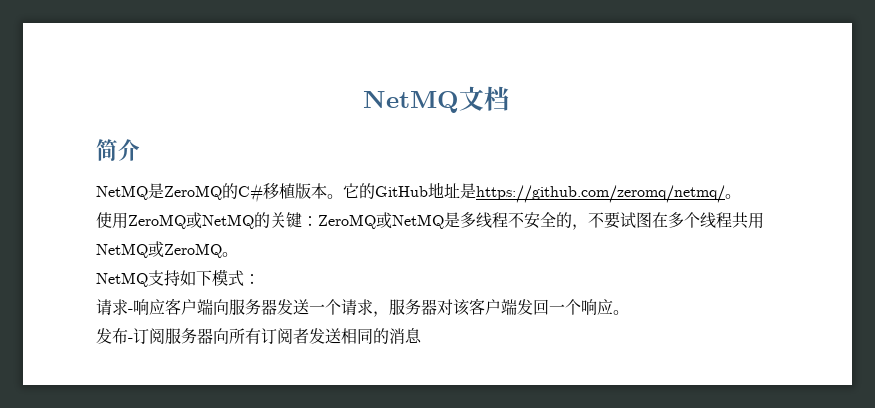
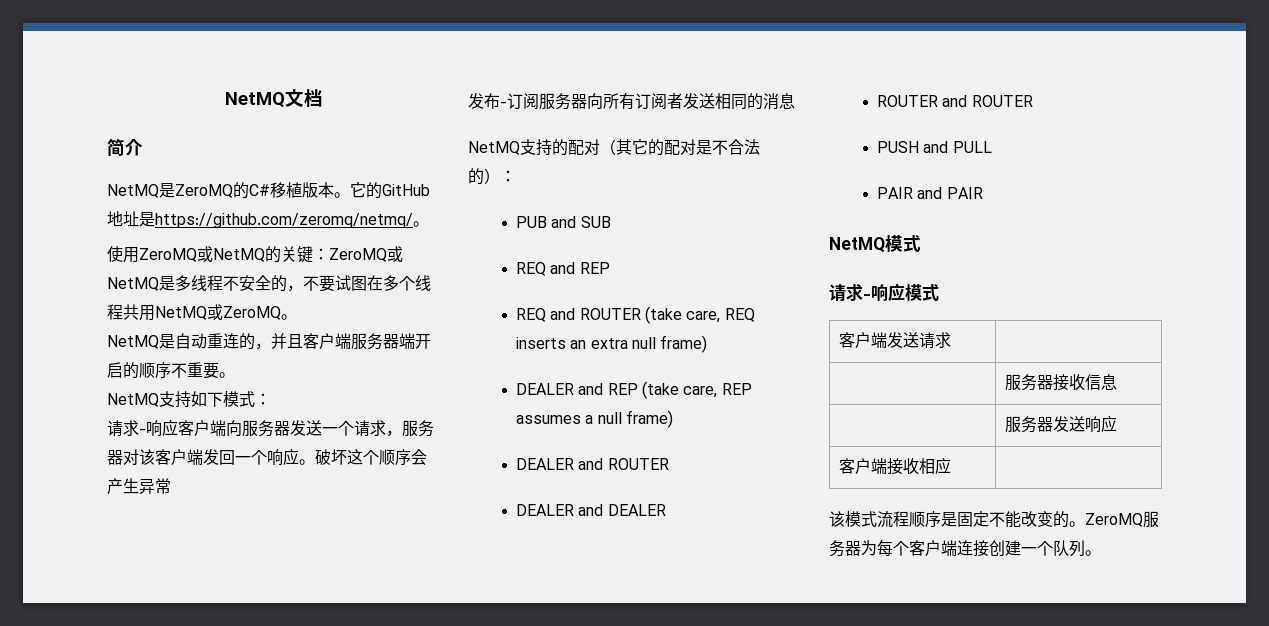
(238, 254) none -> [107,333,431,350] [107,362,235,379] // NetMQ是自动重连的，并且客户端服务器端开启的顺序不重要。
(629, 312) none -> [315,449,427,466] [107,478,171,494] 破坏这个顺序会产生异常
(422, 335) none -> [468,139,760,156] [468,168,516,185] [515,216,611,228] [515,262,610,276] [515,306,755,324] [515,335,708,353] [515,381,752,399] [515,410,673,428] [515,458,669,470] [515,504,666,516] [876,95,1033,107] [876,141,992,153] [876,187,983,199] [829,235,921,253] [829,283,939,302] [839,332,952,349] [1005,374,1118,391] [1005,415,1118,433] [839,457,952,475] [829,511,1159,528] [829,540,1101,557] // NetMQ支持的配对（其它的配对是不合法的）： // PUB and SUB // REQ and REP // REQ and ROUTER (take care, REQ inserts an extra null frame) // DEALER and REP (take care, REP assumes a null frame) // DEALER and ROUTER // DEALER and DEALER // ROUTER and ROUTER // PUSH and PULL // PAIR and PAIR // NetMQ模式 // 请求-响应模式 // 客户端发送请求 | // | 服务器接收信息 // | 服务器发送响应 // 客户端接收相应 | // 该模式流程顺序是固定不能改变的。ZeroMQ服务器为每个客户端连接创建一个队列。

